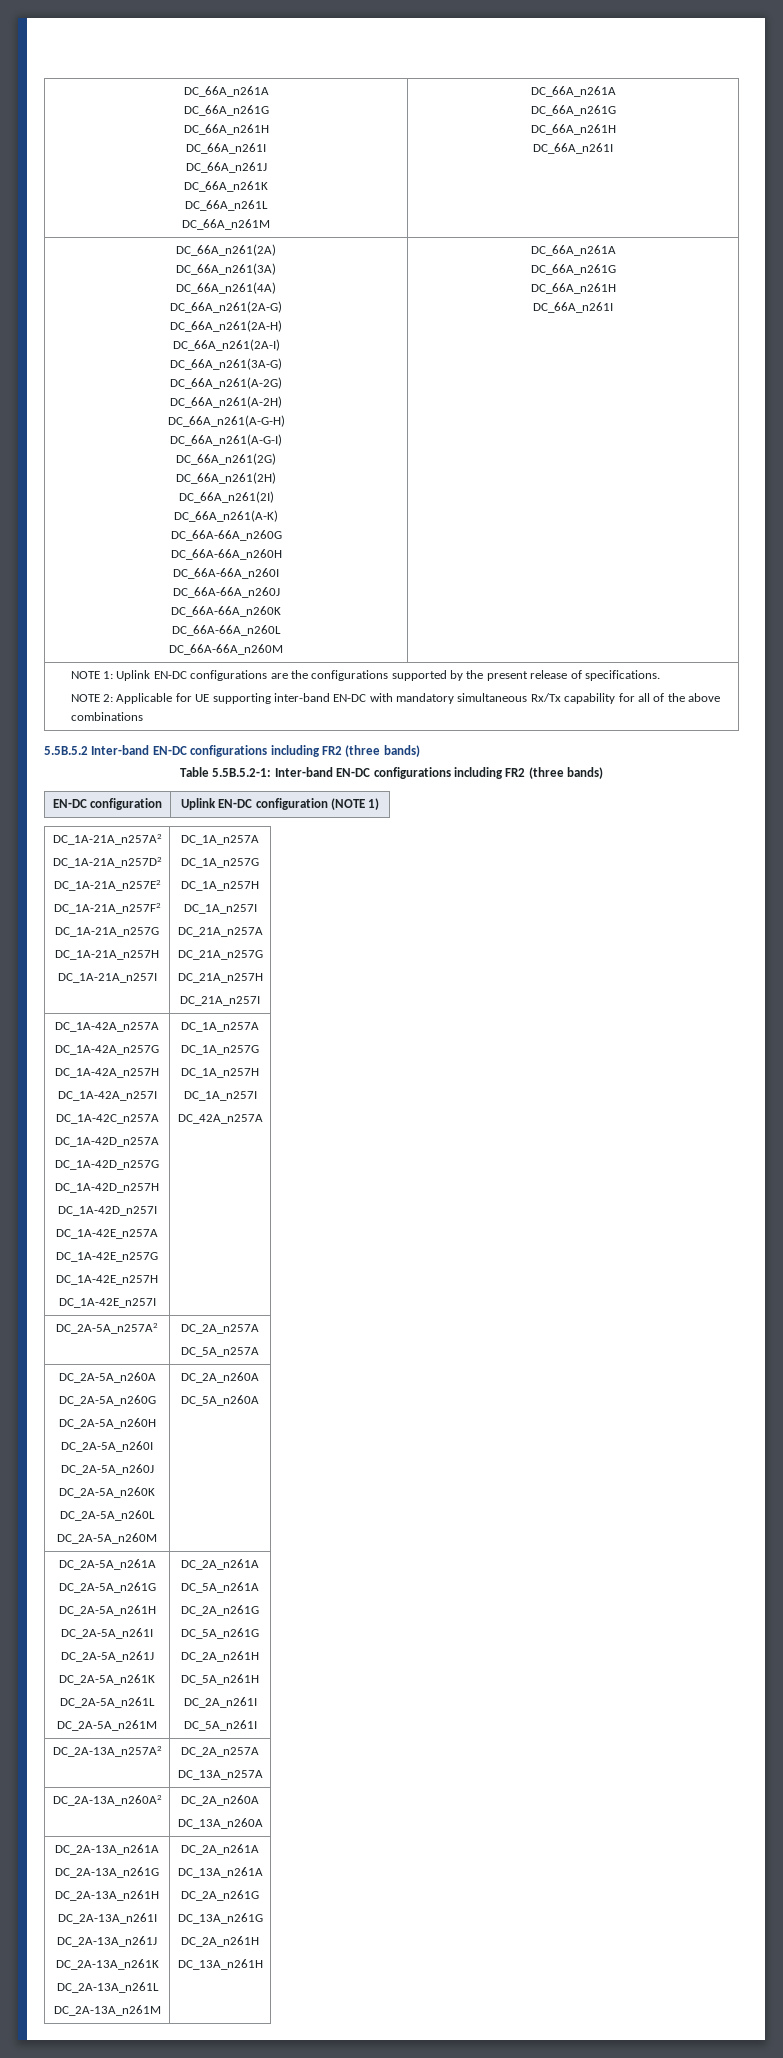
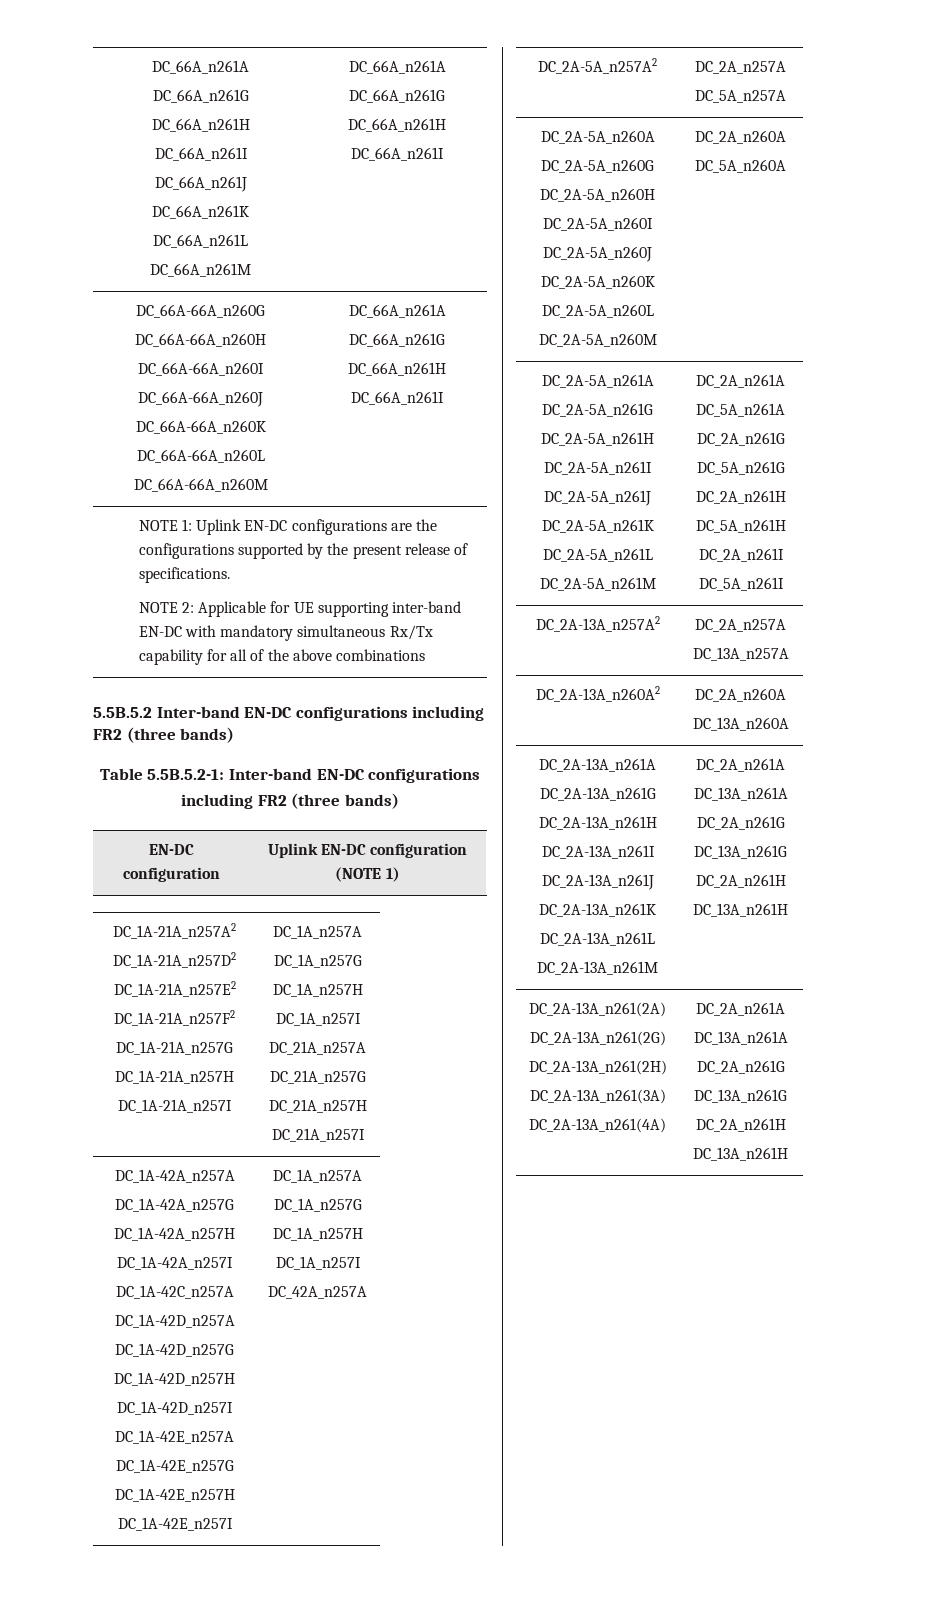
[176,244,276,256] [176,263,276,275] [176,282,276,294] [170,301,282,313] [170,320,282,332] [172,339,280,351] [170,358,282,370] [170,377,282,389] [170,396,282,408] [167,415,285,427] [170,434,282,446] [176,453,276,465] [176,472,276,484] [178,491,274,503] [174,510,278,522] DC_66A_n261(2A) // DC_66A_n261(3A) // DC_66A_n261(4A) // DC_66A_n261(2A-G) // DC_66A_n261(2A-H) // DC_66A_n261(2A-I) // DC_66A_n261(3A-G) // DC_66A_n261(A-2G) // DC_66A_n261(A-2H) // DC_66A_n261(A-G-H) // DC_66A_n261(A-G-I) // DC_66A_n261(2G) // DC_66A_n261(2H) // DC_66A_n261(2I) // DC_66A_n261(A-K) // -> (444, 154) none
(263, 1964) none -> [529,1002,666,1017] [529,1031,666,1046] [528,1060,667,1075] [529,1089,666,1104] [529,1118,666,1133] [696,1002,785,1016] [693,1031,788,1045] [696,1060,785,1074] [694,1089,787,1103] [695,1118,786,1132] [693,1147,788,1161] // DC_2A-13A_n261(2A) // DC_2A-13A_n261(2G) // DC_2A-13A_n261(2H) // DC_2A-13A_n261(3A) // DC_2A-13A_n261(4A) | DC_2A_n261A // DC_13A_n261A // DC_2A_n261G // DC_13A_n261G // DC_2A_n261H // DC_13A_n261H

